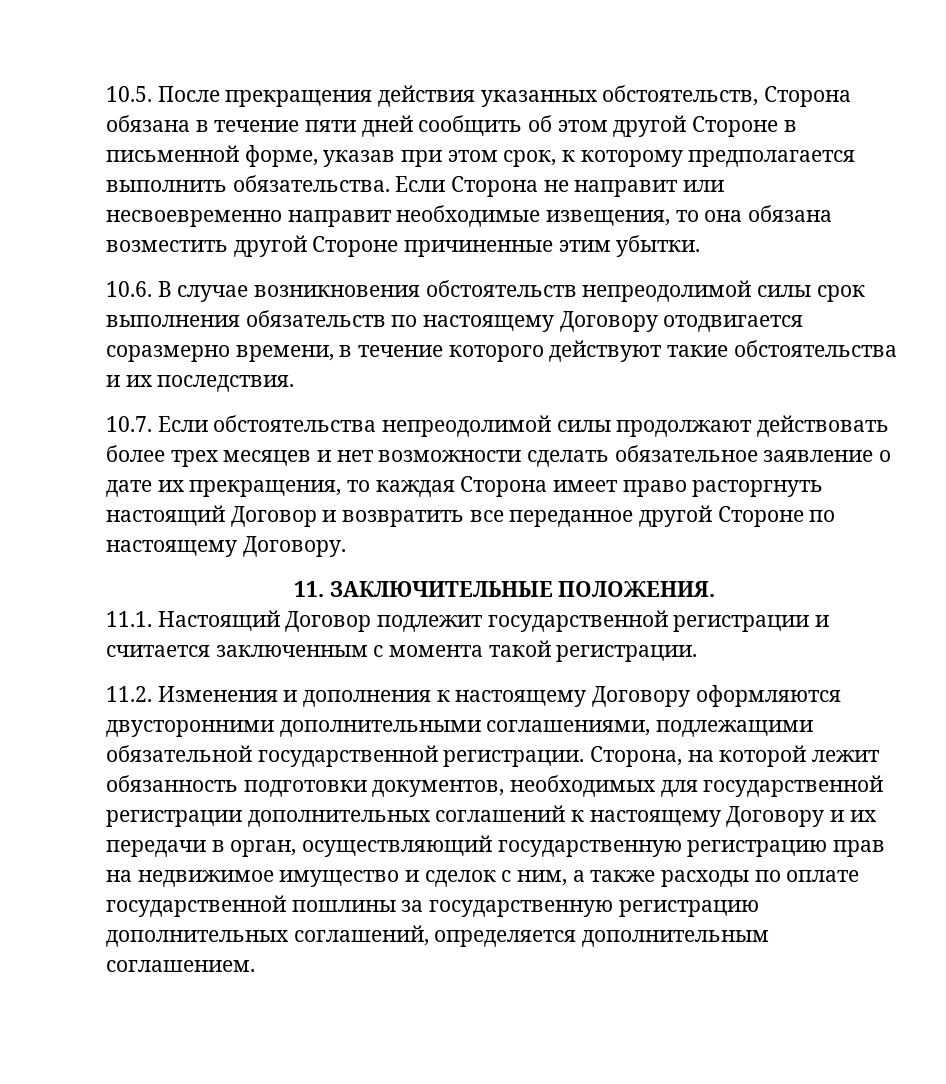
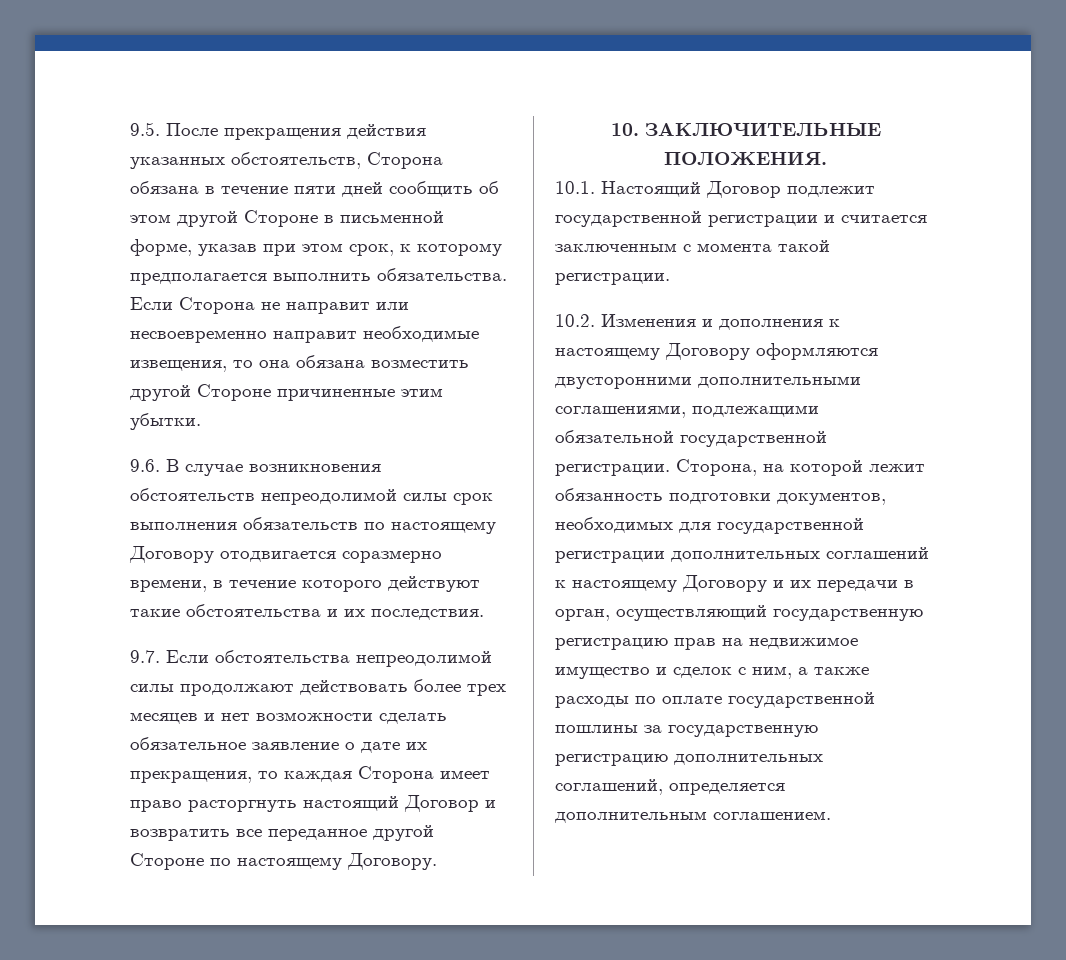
[106,86,152,102] 10.5. -> [130,122,160,136] 9.5.
[106,281,152,297] 10.6. -> [130,459,160,472] 9.6.
[106,416,152,432] 10.7. -> [130,650,160,663] 9.7.
[293,581,324,597] 11. -> [610,123,639,136] 10.
[106,611,152,627] 11.1. -> [555,181,595,194] 10.1.
[106,686,152,702] 11.2. -> [555,314,595,327] 10.2.

